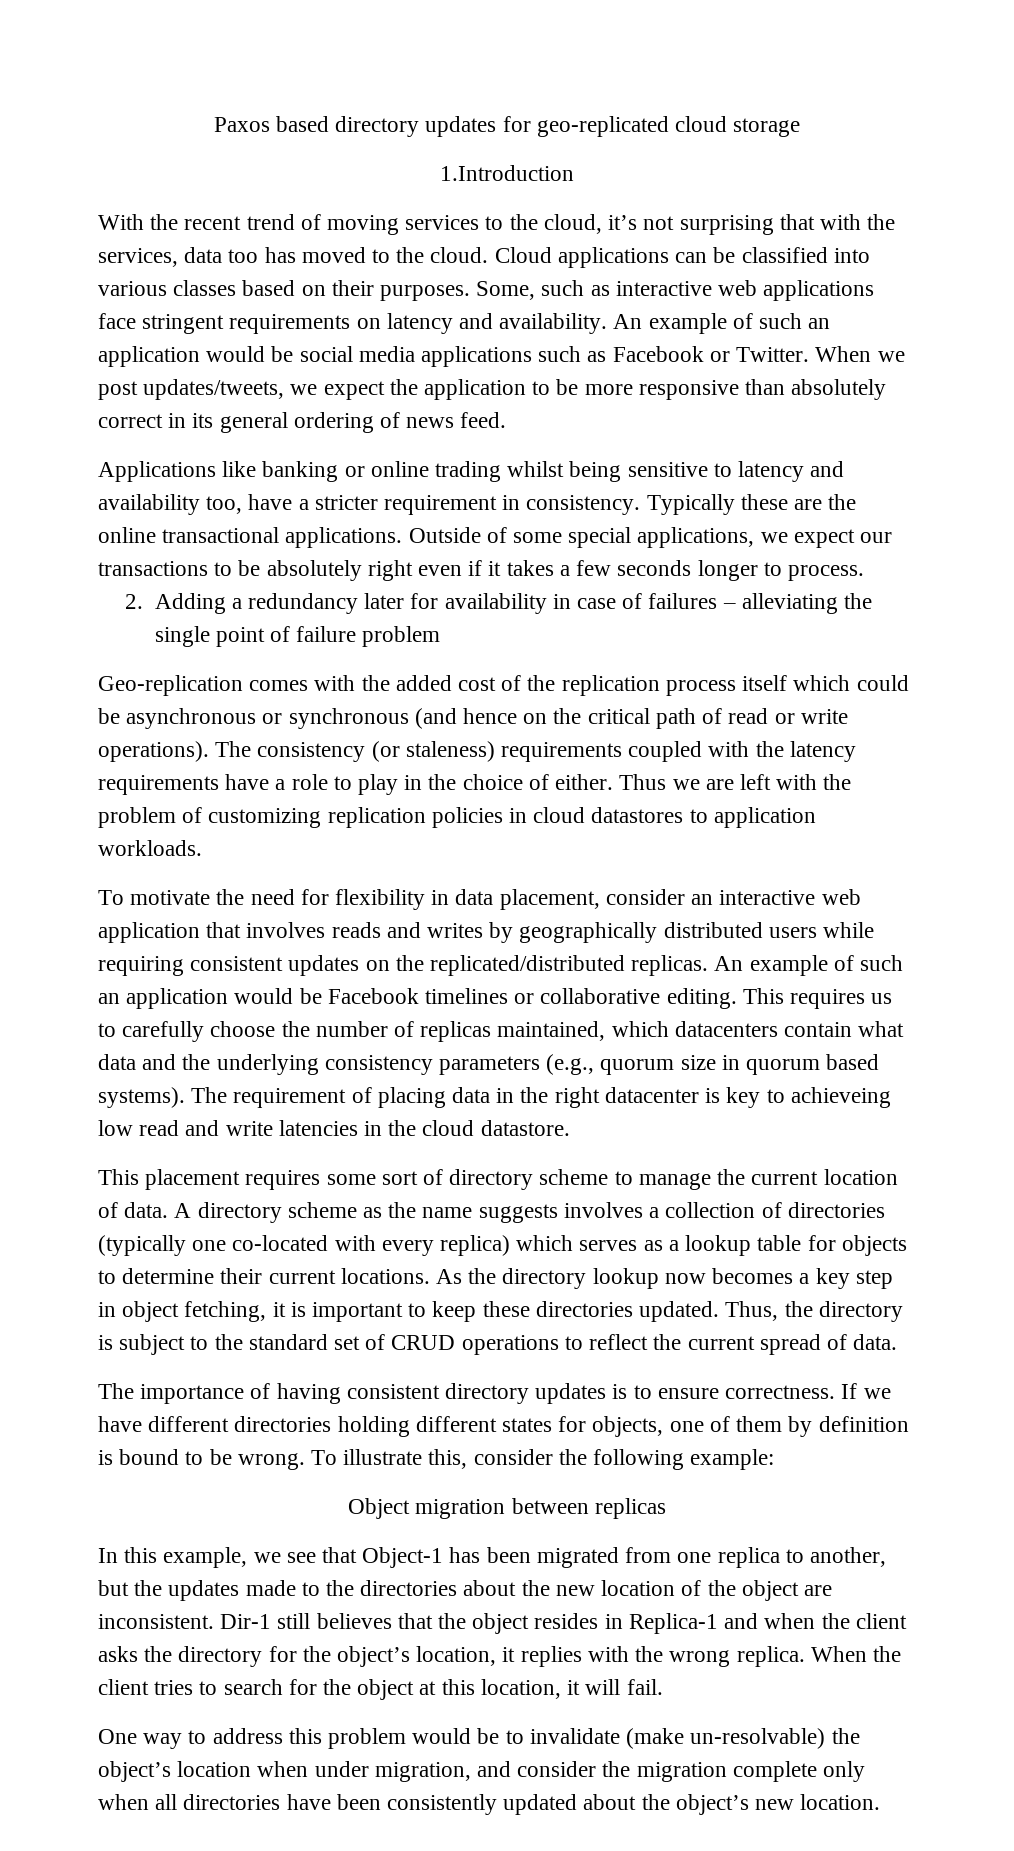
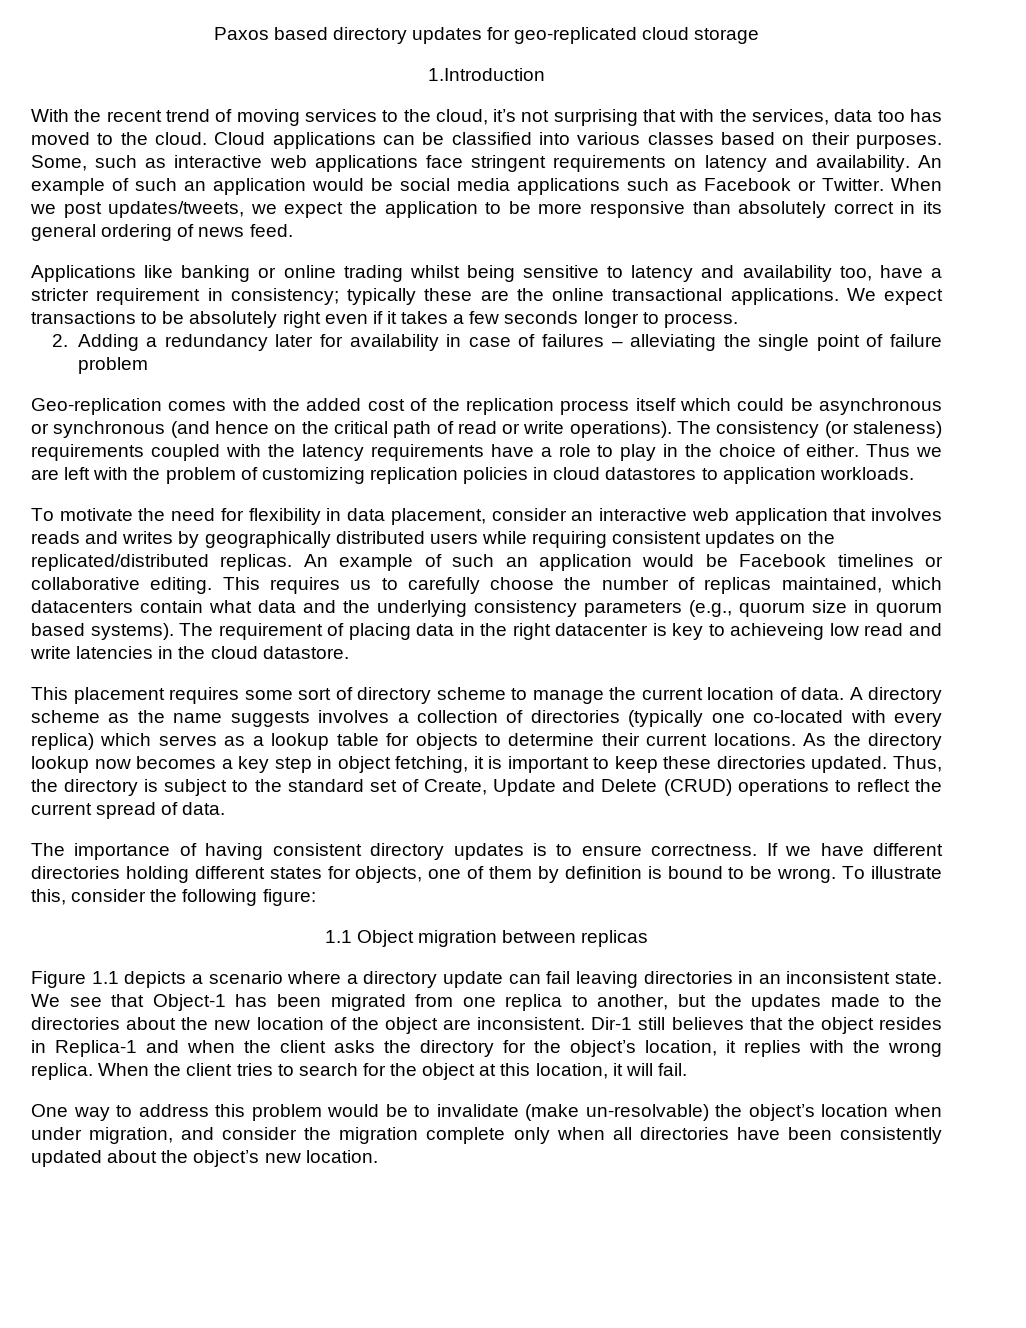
[526,494,735,515] consistency. Typically -> [230,288,416,305] consistency; typically
[408,527,893,548] Outside of some special applications, we expect our -> [846,288,943,305] We expect
[391,1335,456,1350] CRUD -> [424,779,732,796] Create, Update and Delete (CRUD)
[690,1449,775,1470] example: // -> [262,889,316,906] [324,930,352,943] figure: // 1.1
[98,1547,281,1568] In this example, we -> [31,971,942,988] [31,994,60,1007] Figure 1.1 depicts a scenario where a directory update can fail leaving directories in an inconsistent state. We

